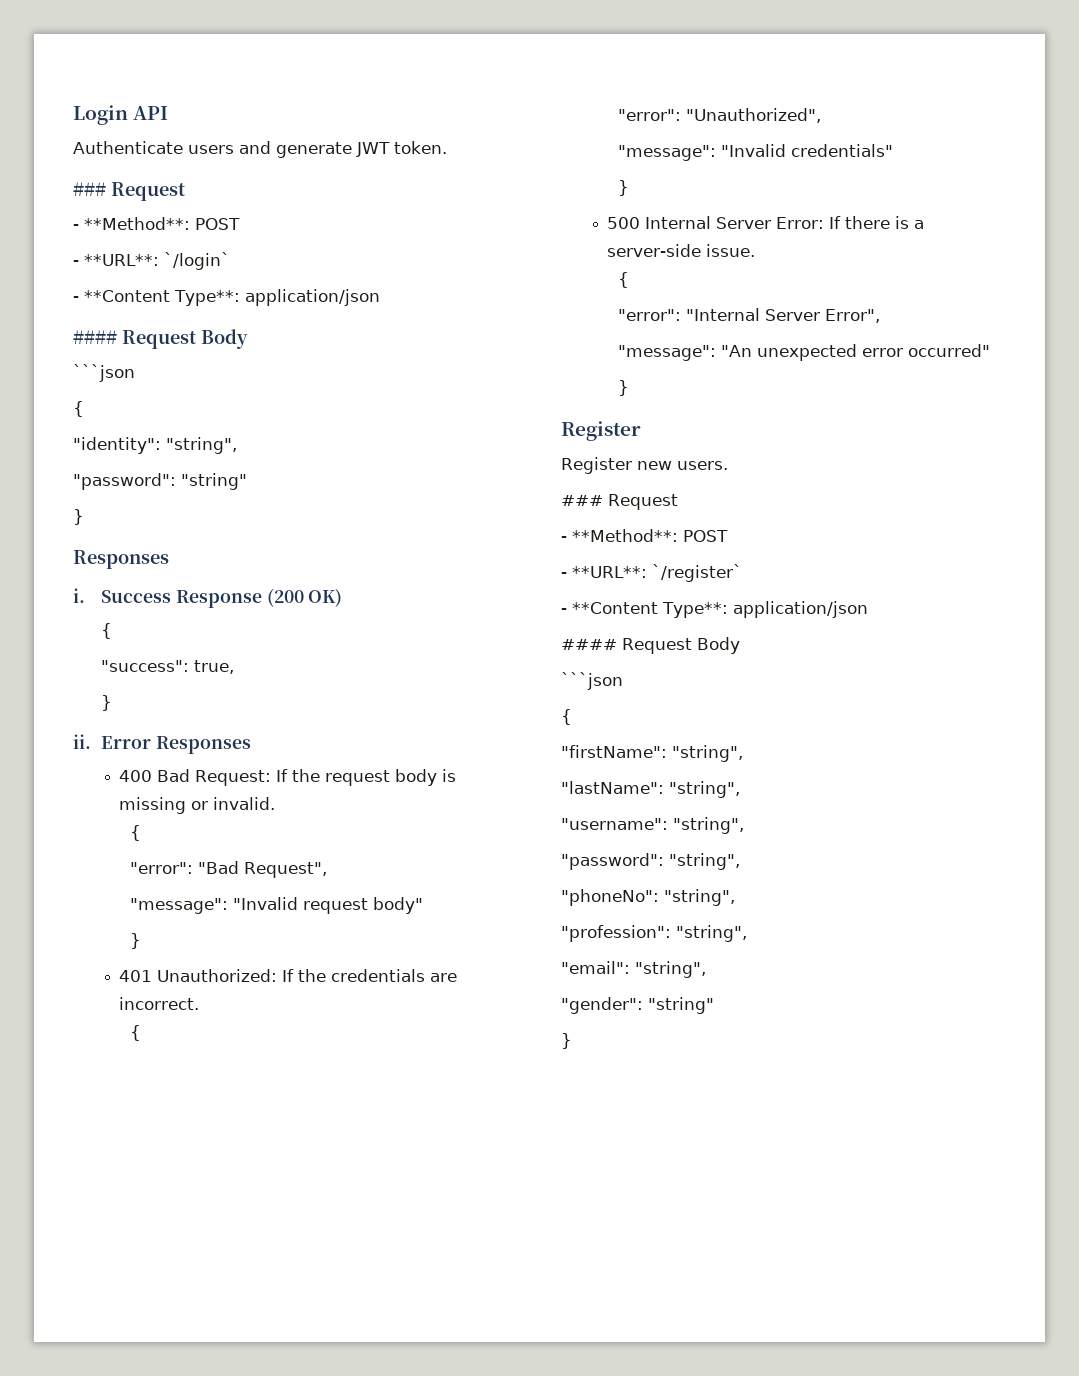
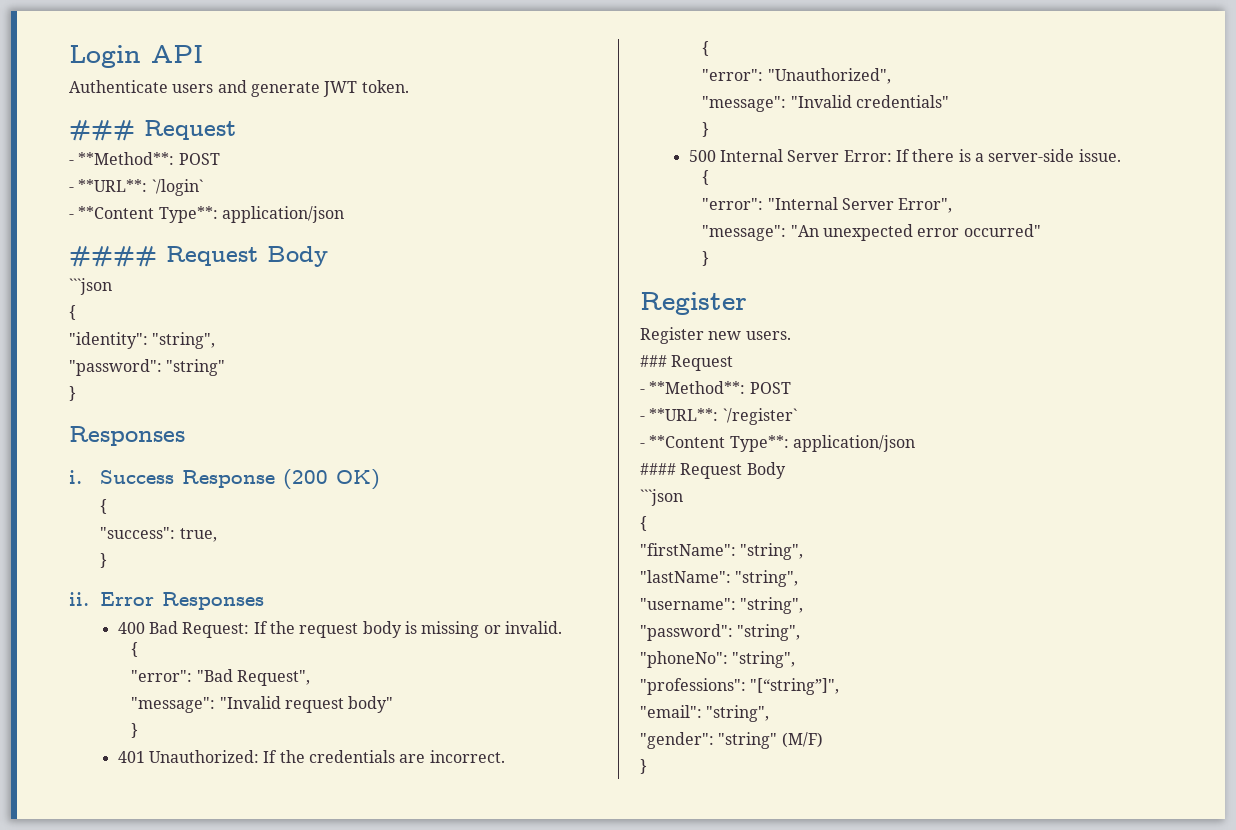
[561,925,747,942] "profession": "string", -> [640,678,840,695] "professions": "[“string”]",
(714, 1005) none -> [781,732,823,748] (M/F)

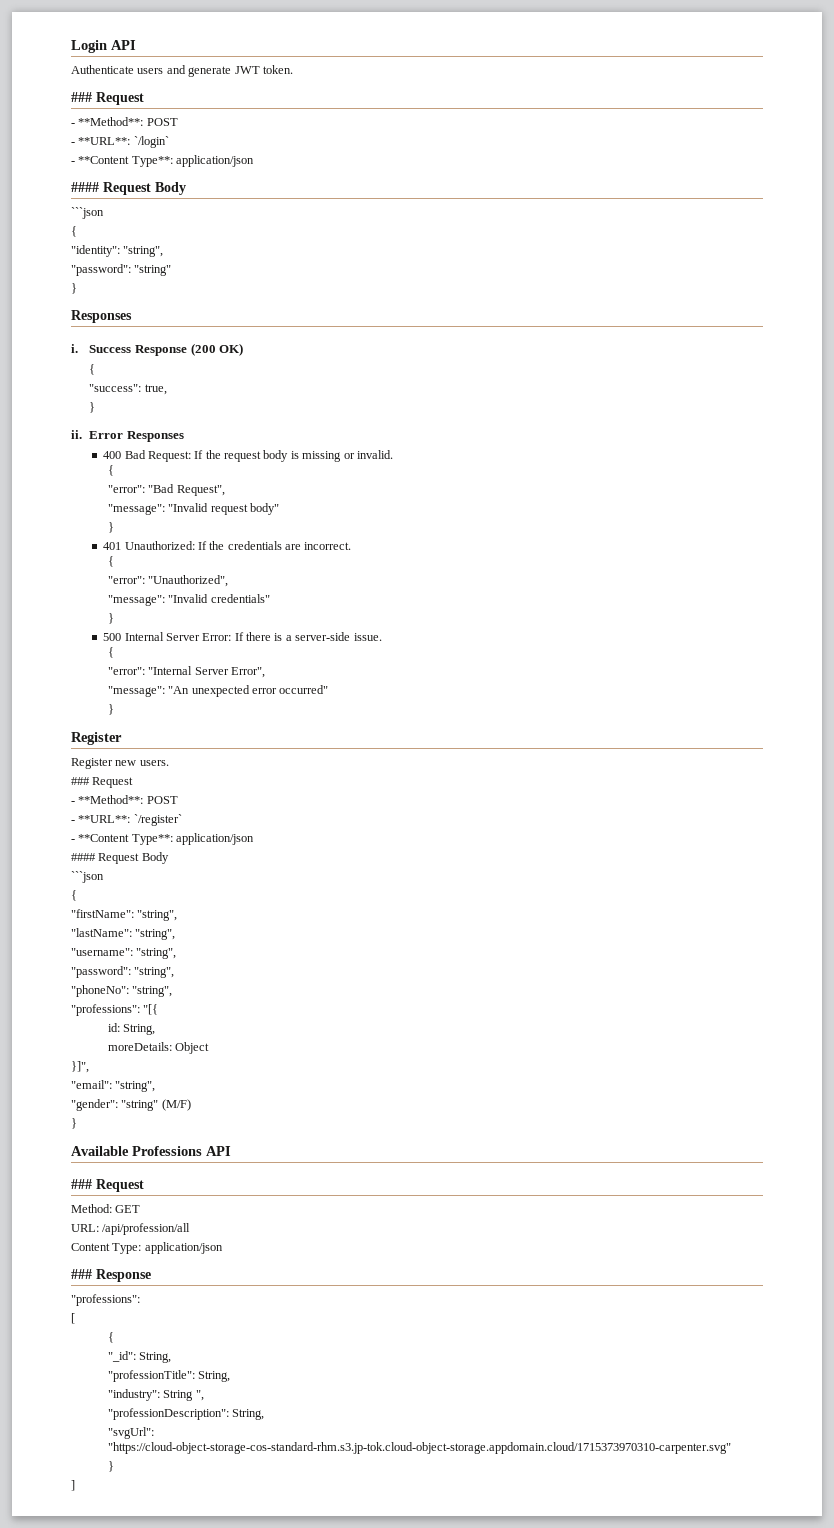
[750,678,840,695] "[“string”]", -> [143,1004,159,1015] [107,1023,156,1035] [107,1042,210,1054] [71,1061,89,1073] "[{ // id: String, // moreDetails: Object // }]",
(647, 766) none -> [71,1146,231,1156] [71,1179,144,1192] [71,1204,141,1213] [71,1223,191,1235] [71,1242,223,1254] [71,1269,151,1282] [71,1294,140,1306] [71,1313,75,1324] [107,1332,114,1343] [107,1351,172,1363] [107,1370,231,1382] [107,1389,204,1401] [107,1408,265,1420] [107,1427,154,1439] [107,1442,731,1454] [107,1461,114,1472] [71,1480,75,1491] // Available Professions API // ### Request // Method: GET // URL: /api/profession/all // Content Type: application/json // ### Response // "professions": // [ // { // "_id": String, // "professionTitle": String, // "industry": String ", // "professionDescription": String, // "svgUrl": "https://cloud-object-storage-cos-standard-rhm.s3.jp-tok.cloud-object-storage.appdomain.cloud/1715373970310-carpenter.svg" // } // ]

